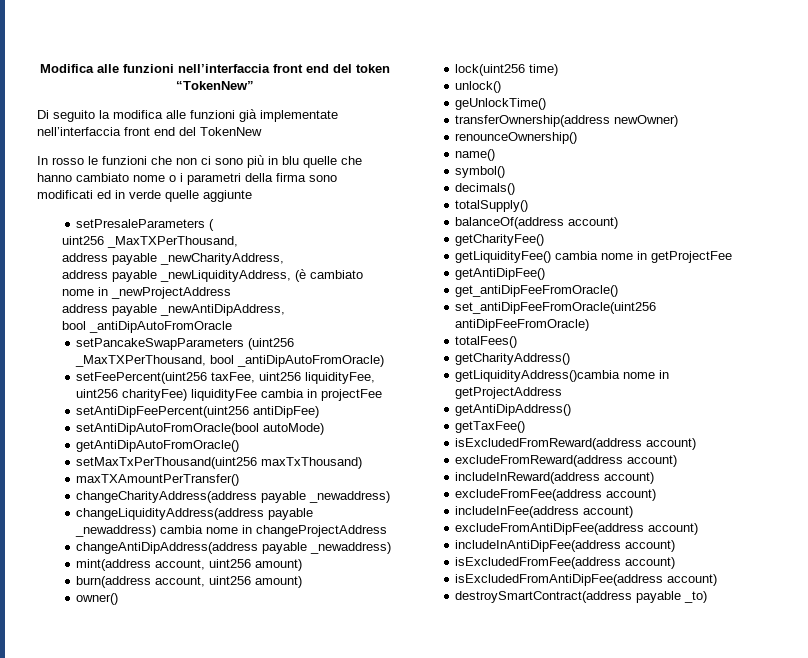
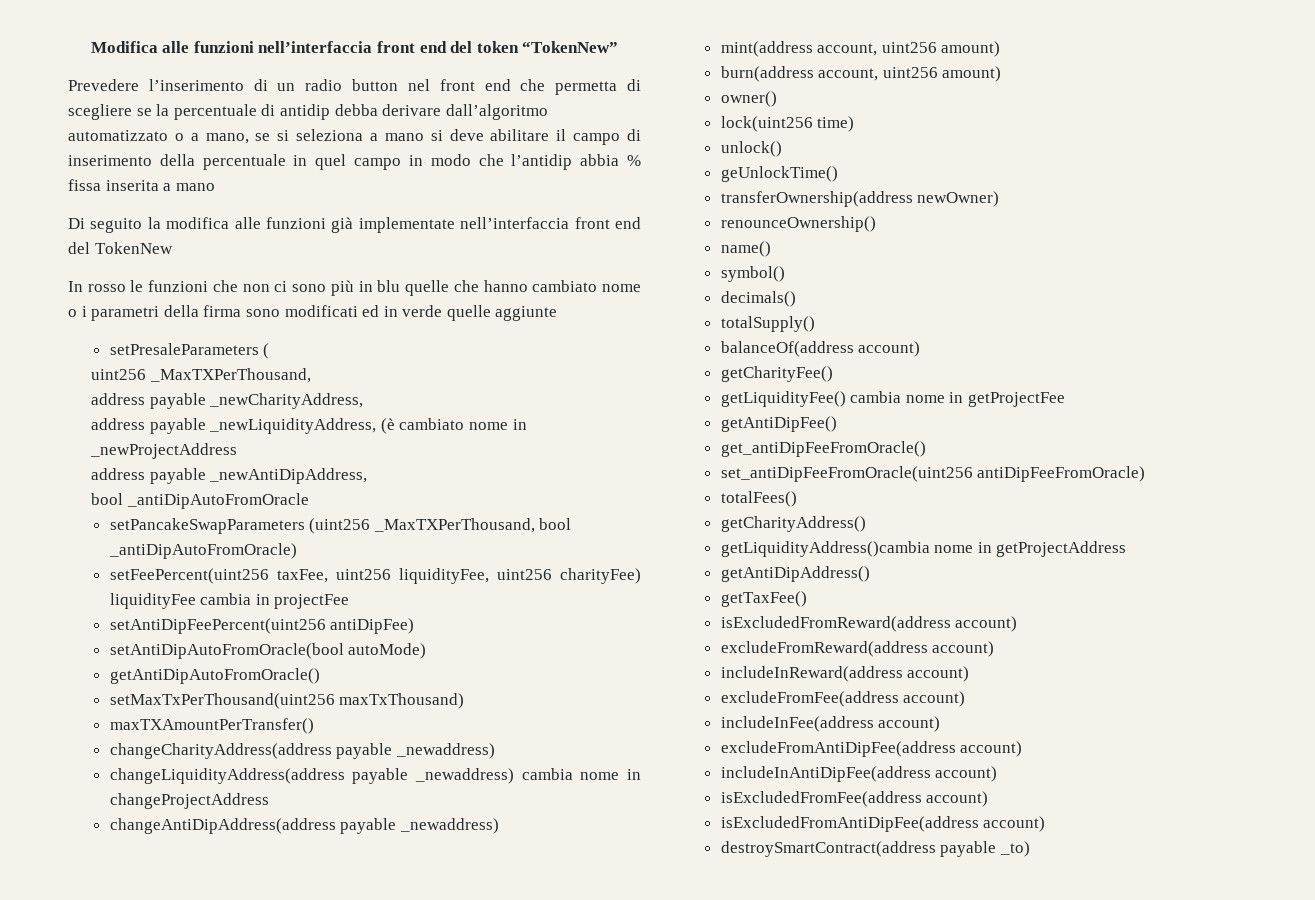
(254, 85) none -> [68,79,641,95] [68,104,548,120] [68,129,641,145] [68,154,641,170] [68,179,215,191] // Prevedere l’inserimento di un radio button nel front end che permetta di scegliere se la percentuale di antidip debba derivare dall’algoritmo automatizzato o a mano, se si seleziona a mano si deve abilitare il campo di inserimento della percentuale in quel campo in modo che l’antidip abbia % fissa inserita a mano

